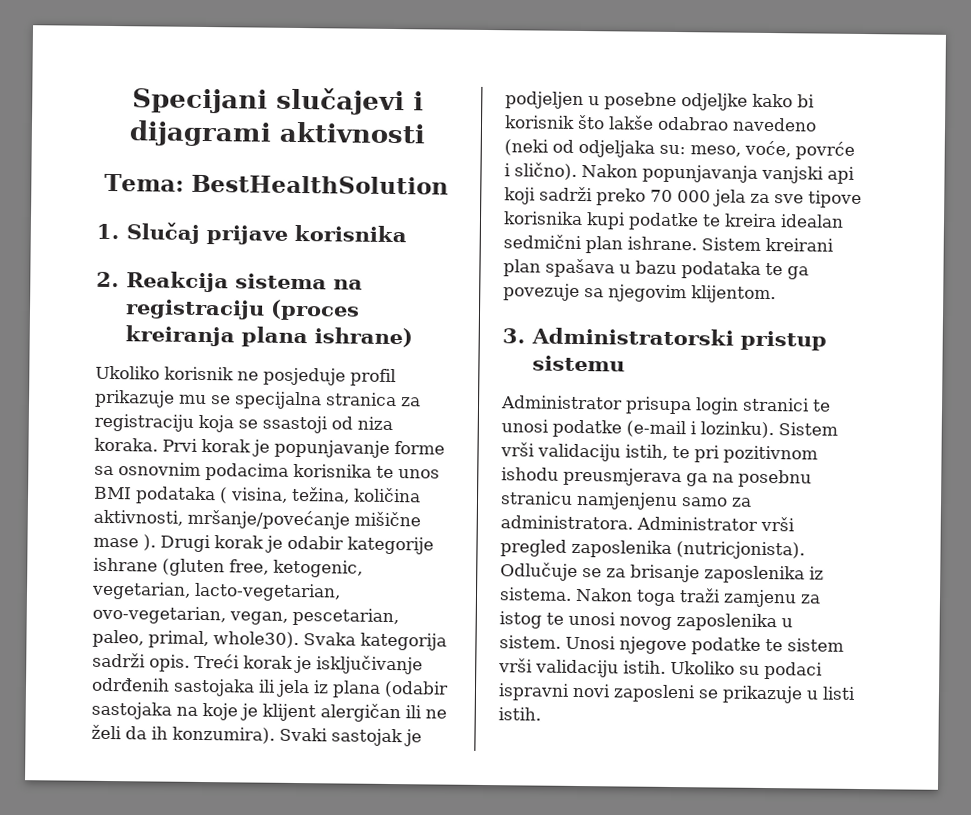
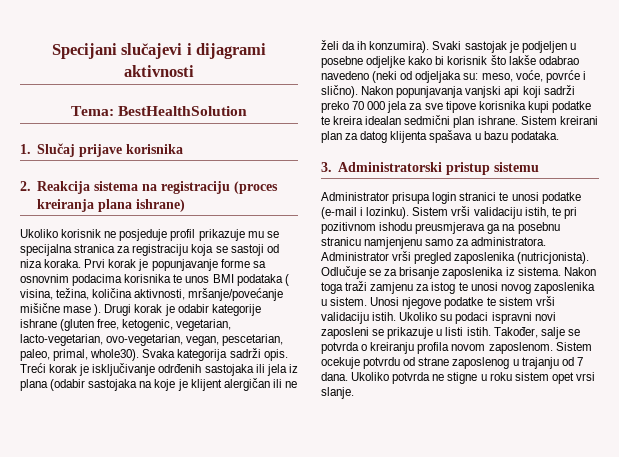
[262,415,328,434] ssastoji -> [230,244,264,256] sastoji
[545,258,809,280] [503,283,776,304] spašava u bazu podataka te ga povezuje sa njegovim klijentom. -> [345,130,559,143] za datog klijenta spašava u bazu podataka.
(541, 714) none -> [493,327,580,339] [321,342,592,354] [321,357,583,369] [321,372,595,384] [321,387,354,399] Također, salje se potvrda o kreiranju profila novom zaposlenom. Sistem ocekuje potvrdu od strane zaposlenog u trajanju od 7 dana. Ukoliko potvrda ne stigne u roku sistem opet vrsi slanje.

